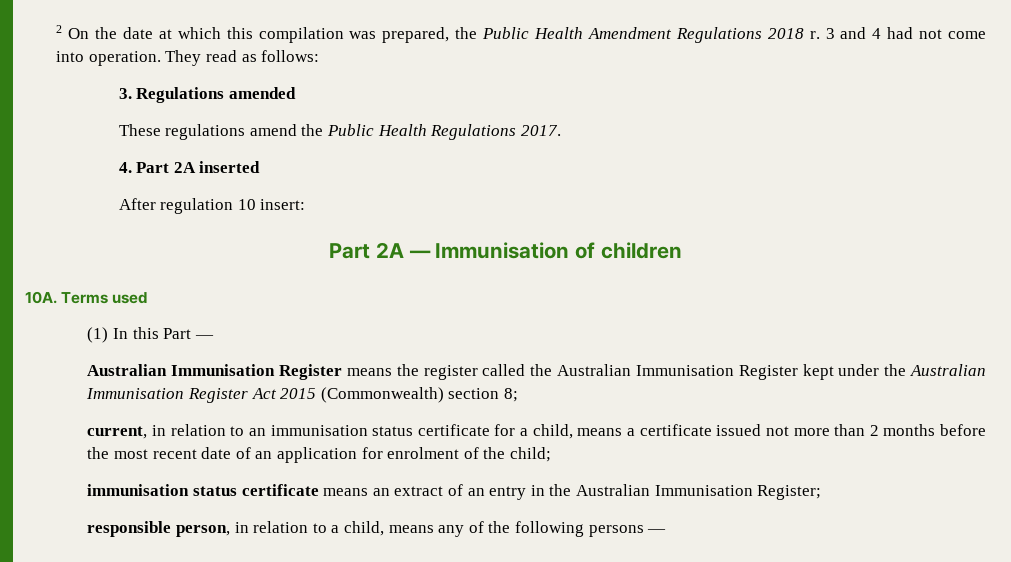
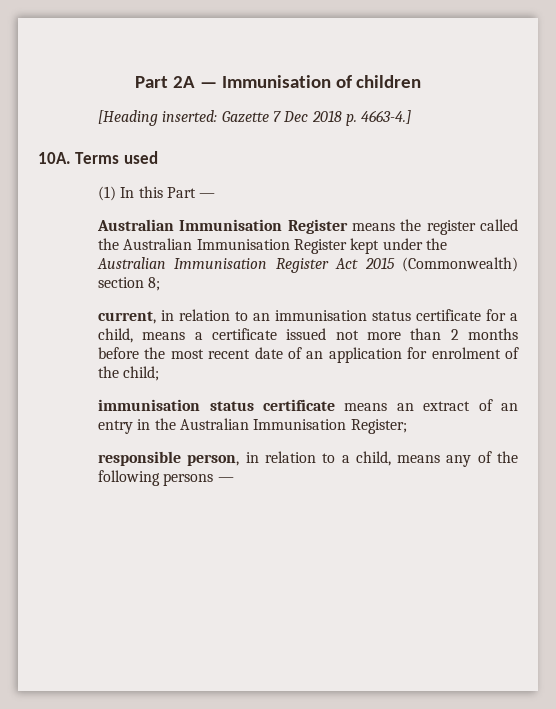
[56,25,987,43] [56,50,320,66] [118,87,296,103] [118,124,561,140] [118,161,261,173] [118,198,306,214] 2 On the date at which this compilation was prepared, the Public Health Amendment Regulations 2018 r. 3 and 4 had not come into operation. They read as follows: // 3. Regulations amended // These regulations amend the Public Health Regulations 2017. // 4. Part 2A inserted // After regulation 10 insert: // -> (134, 82) none
(682, 250) none -> [98,110,412,126] // [Heading inserted: Gazette 7 Dec 2018 p. 4663-4.]

